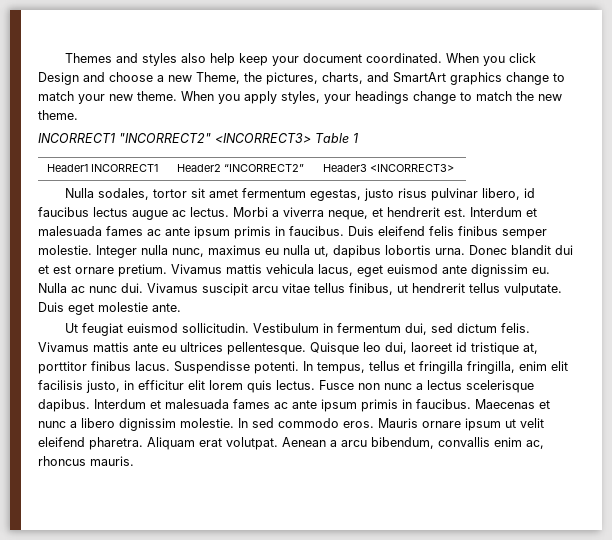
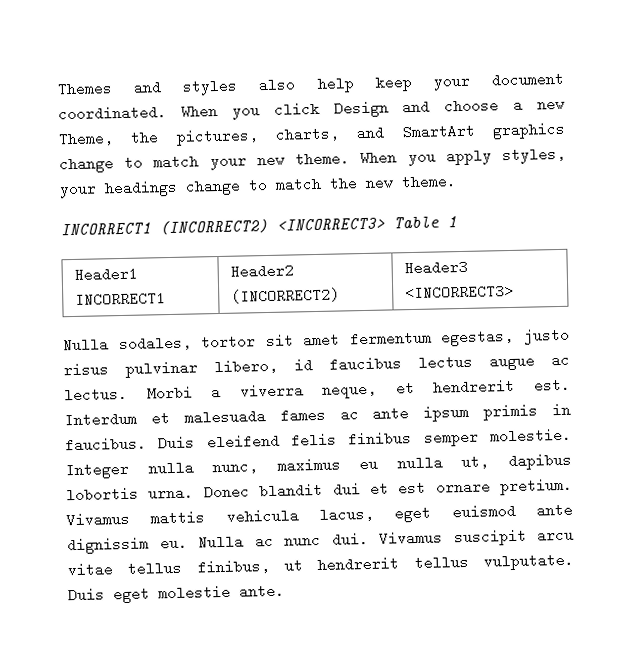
[119,133,211,143] "INCORRECT2" -> [159,218,268,236] (INCORRECT2)
[223,164,304,172] “INCORRECT2” -> [230,287,340,304] (INCORRECT2)
[65,323,531,336] [38,342,538,355] [38,361,568,374] [38,380,534,393] [38,399,550,412] [38,418,544,431] [38,437,544,450] [38,456,134,466] // Ut feugiat euismod sollicitudin. Vestibulum in fermentum dui, sed dictum felis. Vivamus mattis ante eu ultrices pellentesque. Quisque leo dui, laoreet id tristique at, porttitor finibus lacus. Suspendisse potenti. In tempus, tellus et fringilla fringilla, enim elit facilisis justo, in efficitur elit lorem quis lectus. Fusce non nunc a lectus scelerisque dapibus. Interdum et malesuada fames ac ante ipsum primis in faucibus. Maecenas et nunc a libero dignissim molestie. In sed commodo eros. Mauris ornare ipsum ut velit eleifend pharetra. Aliquam erat volutpat. Aenean a arcu bibendum, convallis enim ac, rhoncus mauris. -> (285, 591) none

